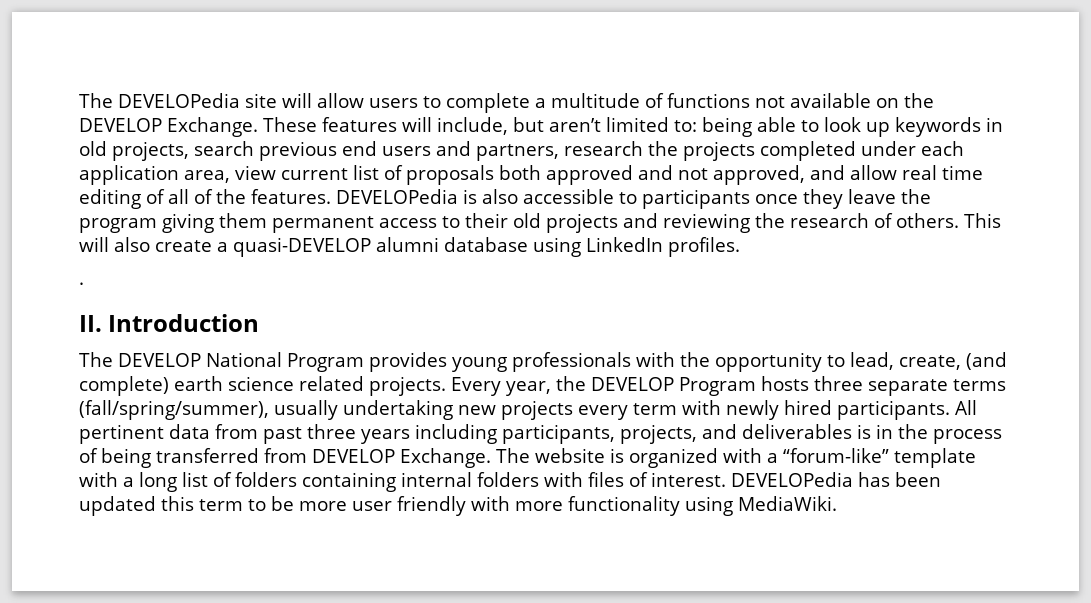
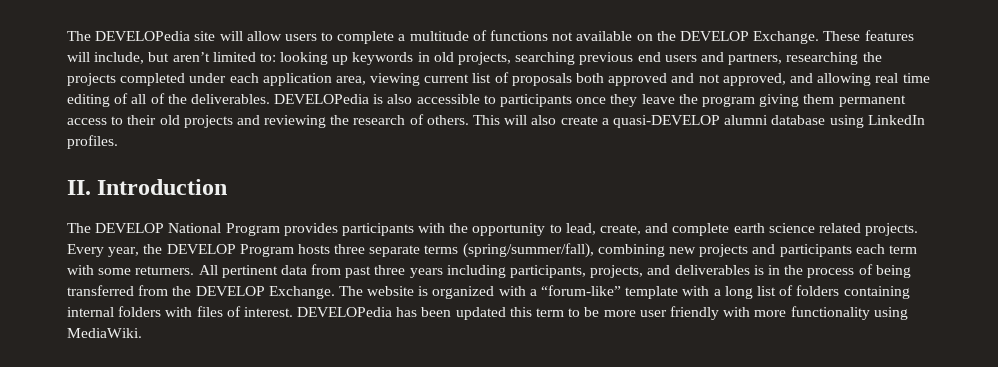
[702,117,861,137] being able to look -> [280,52,329,65] looking
[194,141,254,156] search -> [515,52,576,65] searching
[564,141,643,156] research -> [786,52,859,65] researching
[235,165,276,180] view -> [370,73,421,86] viewing
[850,165,897,180] allow -> [817,73,872,86] allowing
[251,189,331,204] features. -> [190,94,270,104] deliverables.
[79,282,84,285] // . -> (118, 142) none
[452,352,631,372] young professionals -> [341,223,414,236] participants
[966,352,1007,370] [79,376,169,396] (and complete) -> [645,223,730,236] and complete
[79,400,950,420] (fall/spring/summer), usually undertaking new projects every term with newly hired participants. -> [462,243,917,258] [67,265,195,275] (spring/summer/fall), combining new projects and participants each term with some returners.
(307, 455) none -> [172,286,192,296] the

